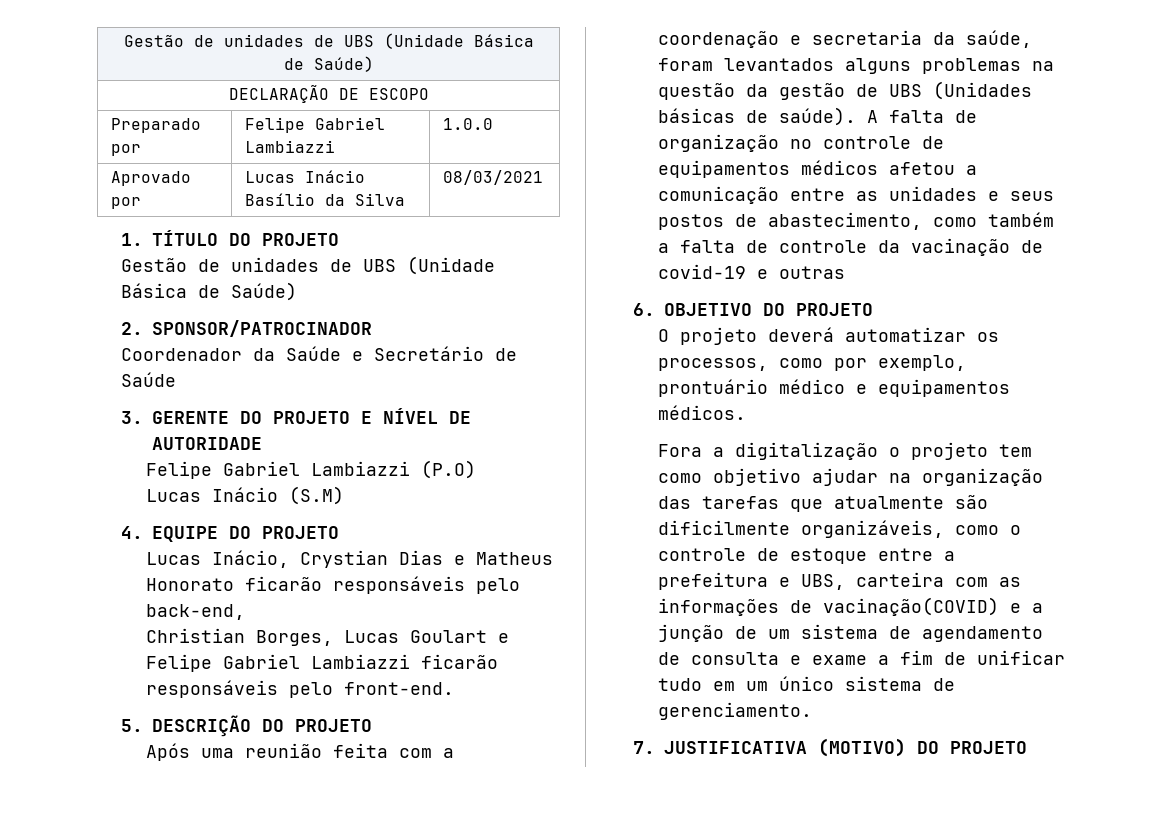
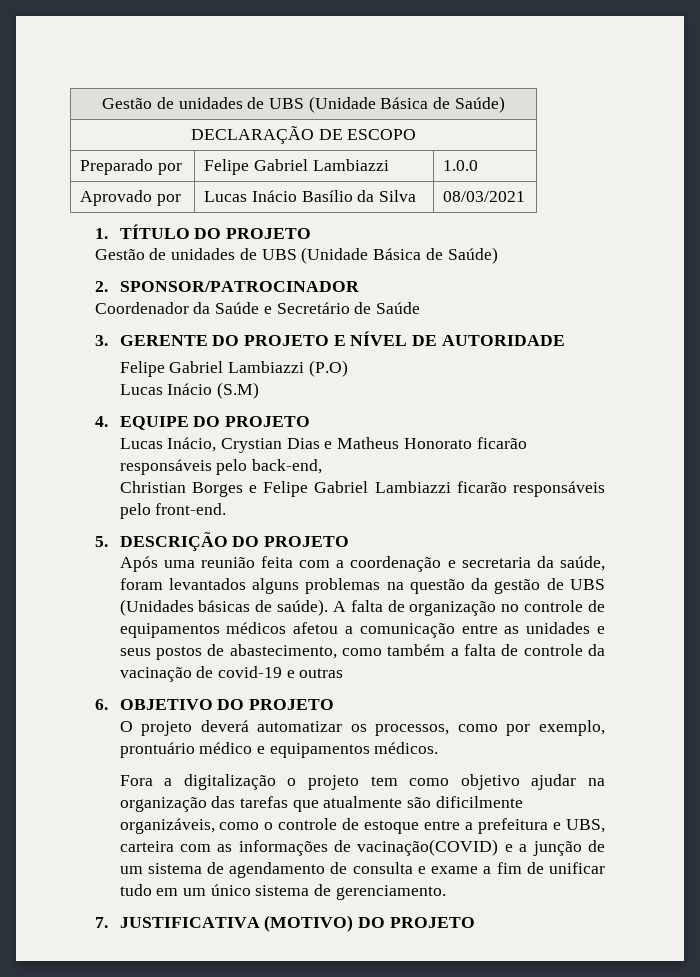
[255,630,487,646] Borges, Lucas Goulart -> [191,482,243,497] Borges

